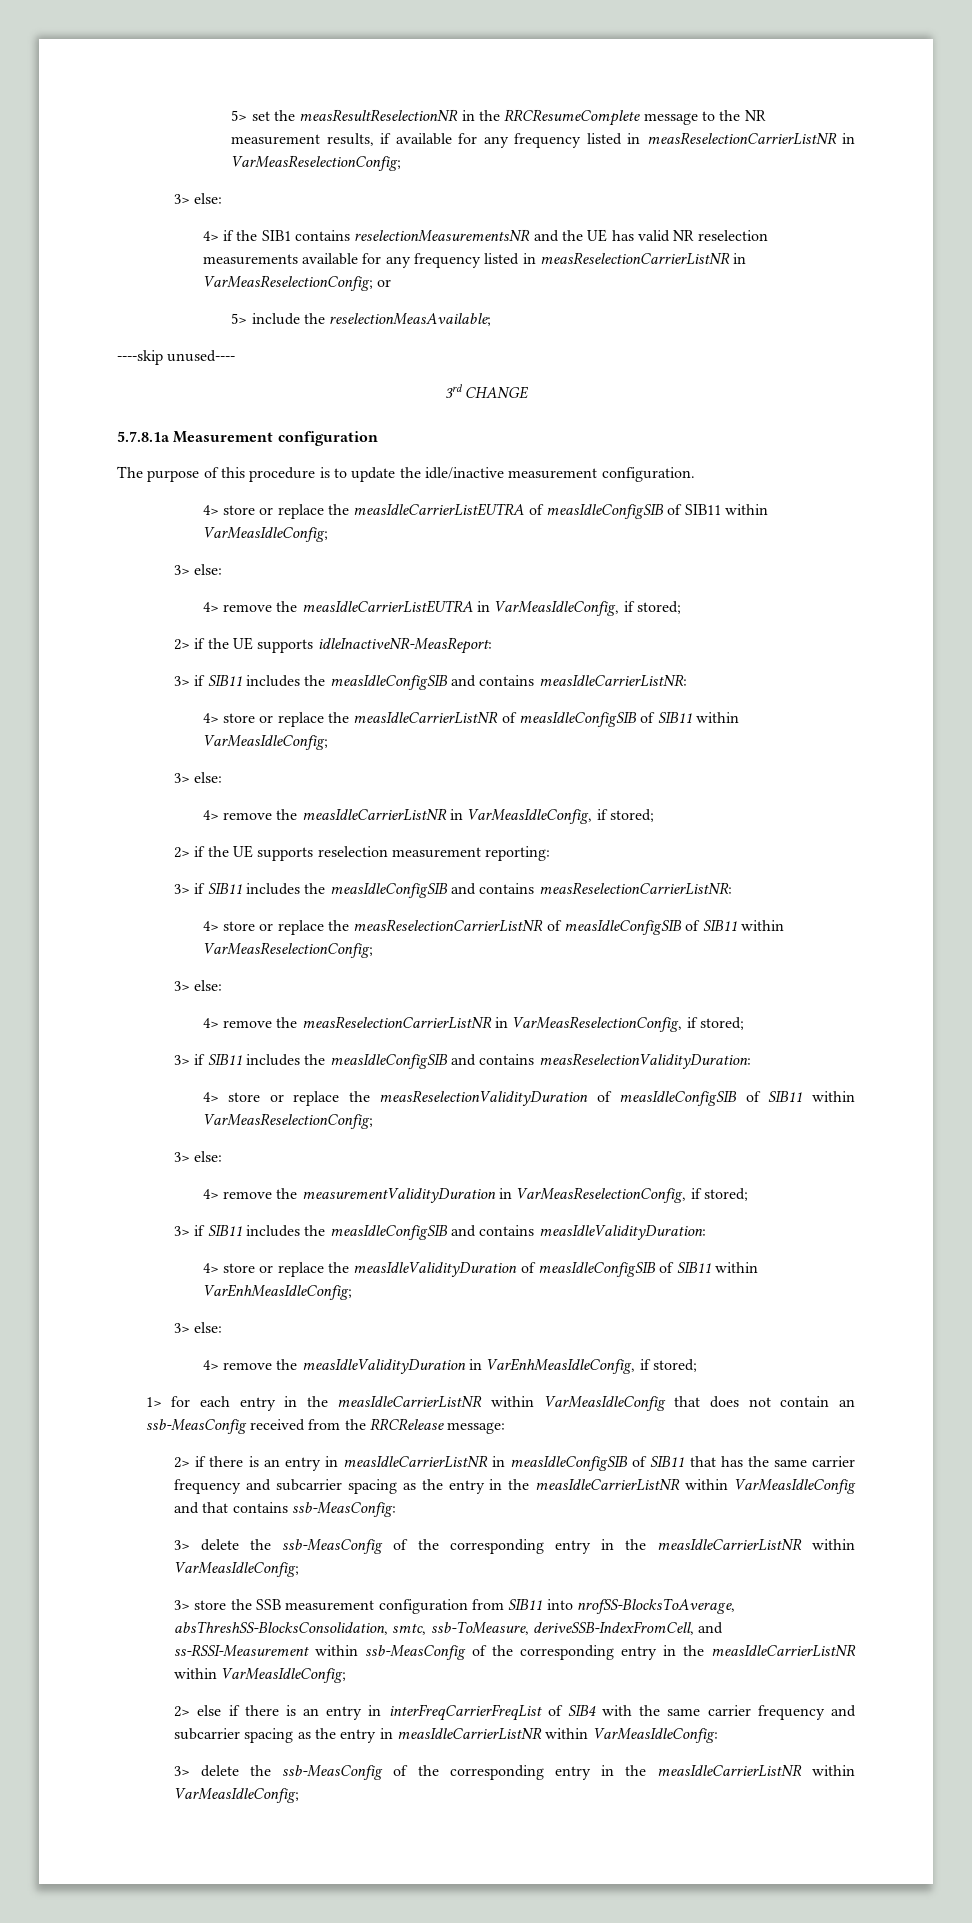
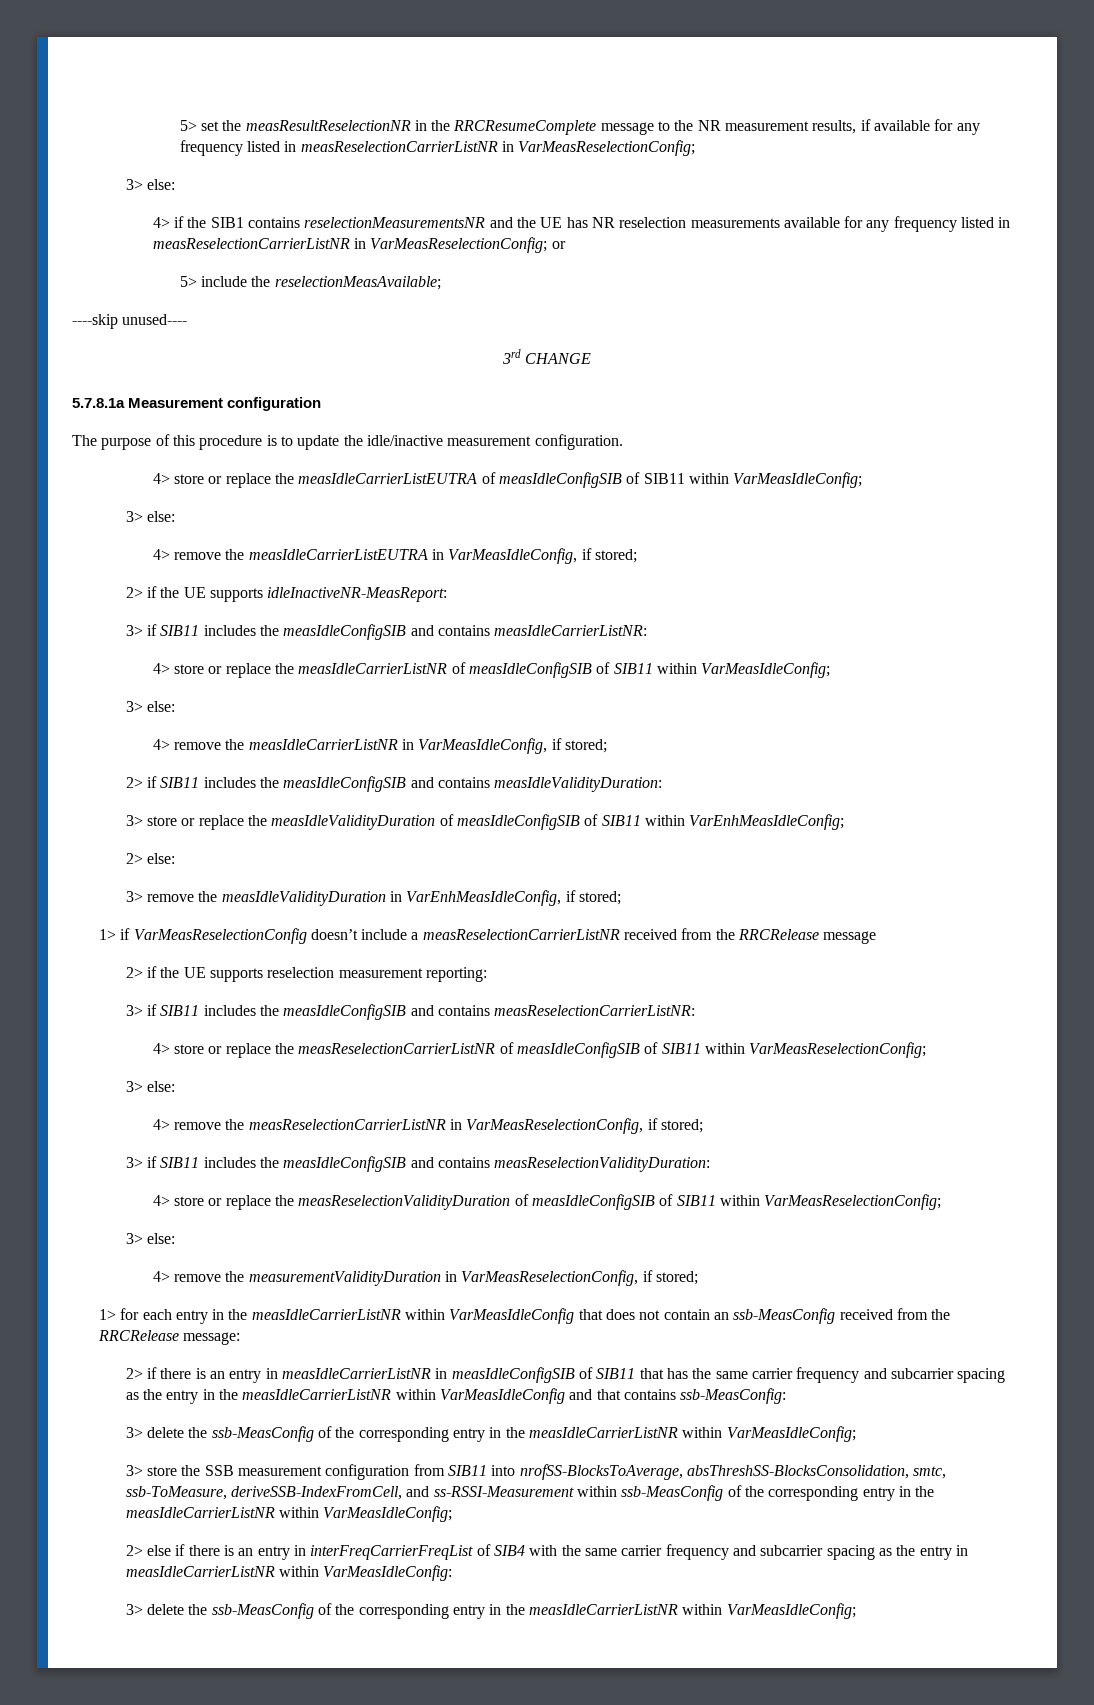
[637,230,670,242] valid -> (588, 222) none
(654, 815) none -> [125,776,663,792] [125,814,845,830] [125,853,176,864] [125,890,622,906] [98,928,877,944] // 2> if SIB11 includes the measIdleConfigSIB and contains measIdleValidityDuration: // 3> store or replace the measIdleValidityDuration of measIdleConfigSIB of SIB11 within VarEnhMeasIdleConfig; // 2> else: // 3> remove the measIdleValidityDuration in VarEnhMeasIdleConfig, if stored; // 1> if VarMeasReselectionConfig doesn’t include a measReselectionCarrierListNR received from the RRCRelease message
[174,1225,706,1240] [202,1262,758,1277] [202,1284,352,1300] [174,1322,223,1333] [202,1358,697,1374] // 3> if SIB11 includes the measIdleConfigSIB and contains measIdleValidityDuration: // 4> store or replace the measIdleValidityDuration of measIdleConfigSIB of SIB11 within VarEnhMeasIdleConfig; // 3> else: // 4> remove the measIdleValidityDuration in VarEnhMeasIdleConfig, if stored; -> (698, 1278) none

